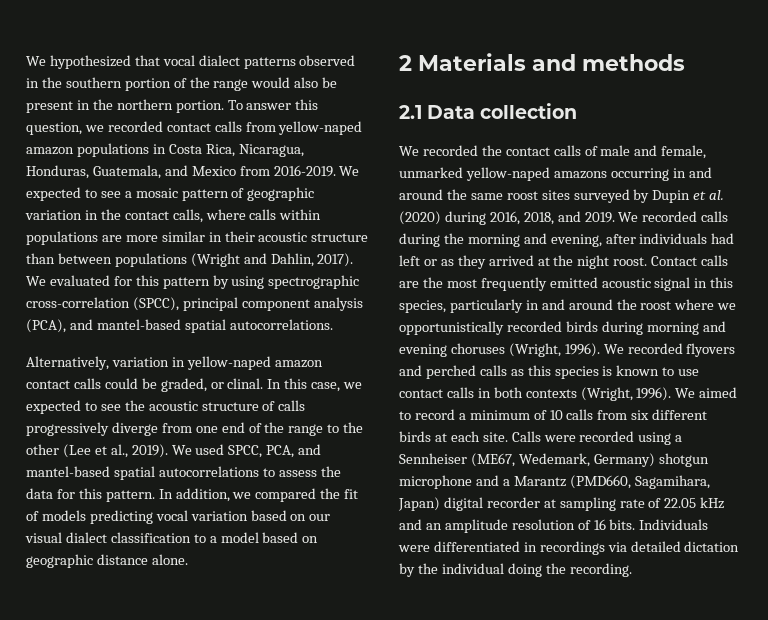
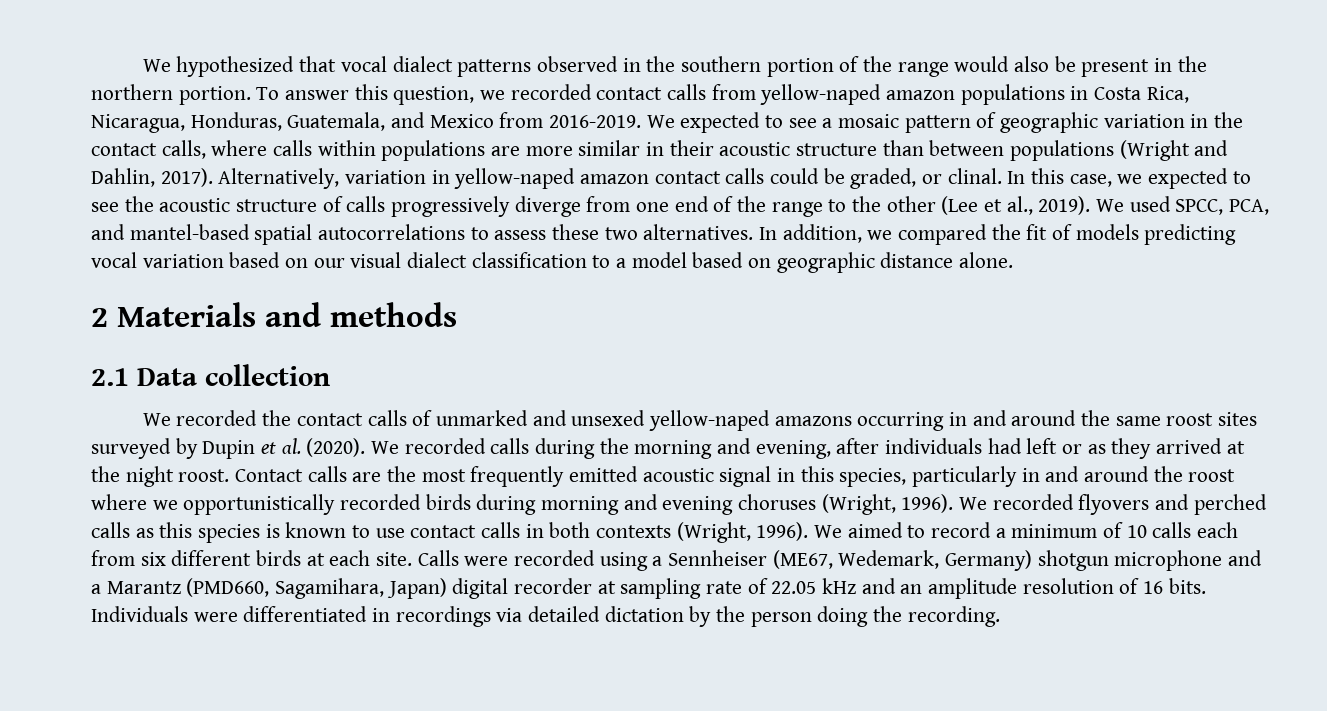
[26,275,360,289] [26,297,363,311] [26,319,333,333] We evaluated for this pattern by using spectrographic cross-correlation (SPCC), principal component analysis (PCA), and mantel-based spatial autocorrelations. // -> (213, 177) none
[320,466,341,477] [26,488,155,502] the data for this pattern. -> [552,224,754,240] these two alternatives.
[600,145,707,159] [399,167,463,178] male and female, unmarked -> [435,410,646,426] unmarked and unsexed
[399,211,615,225] (2020) during 2016, 2018, and 2019. -> [306,438,366,457] (2020).
(594, 414) none -> [1197,522,1239,538] each
[441,563,504,574] individual -> [750,612,812,627] person

